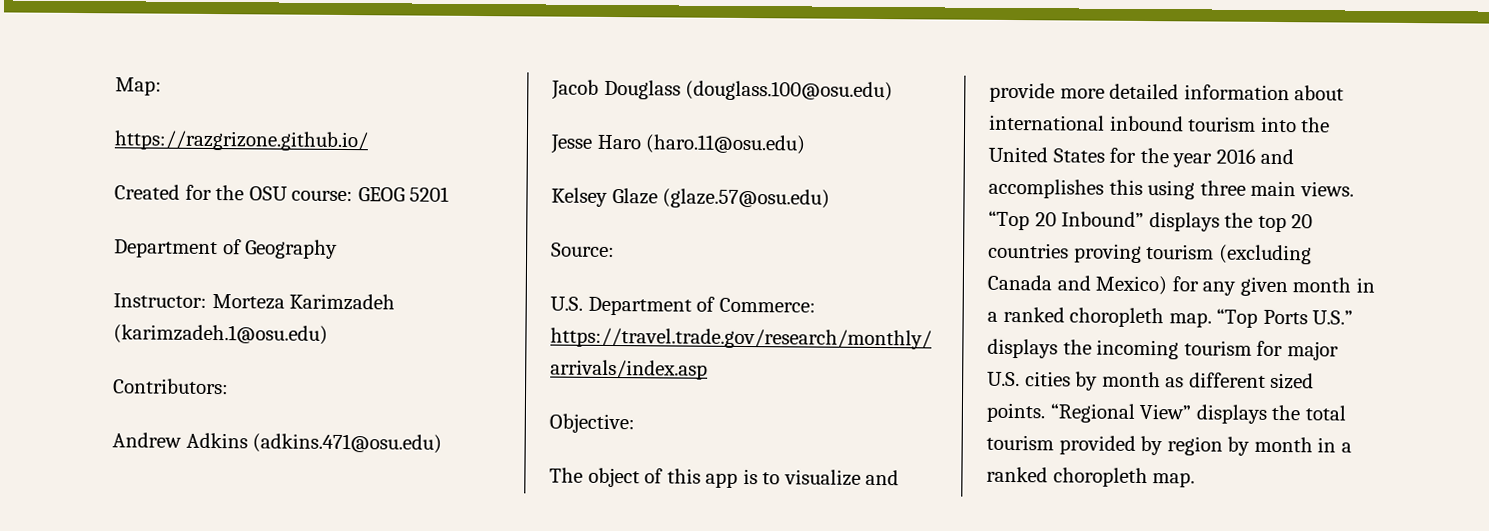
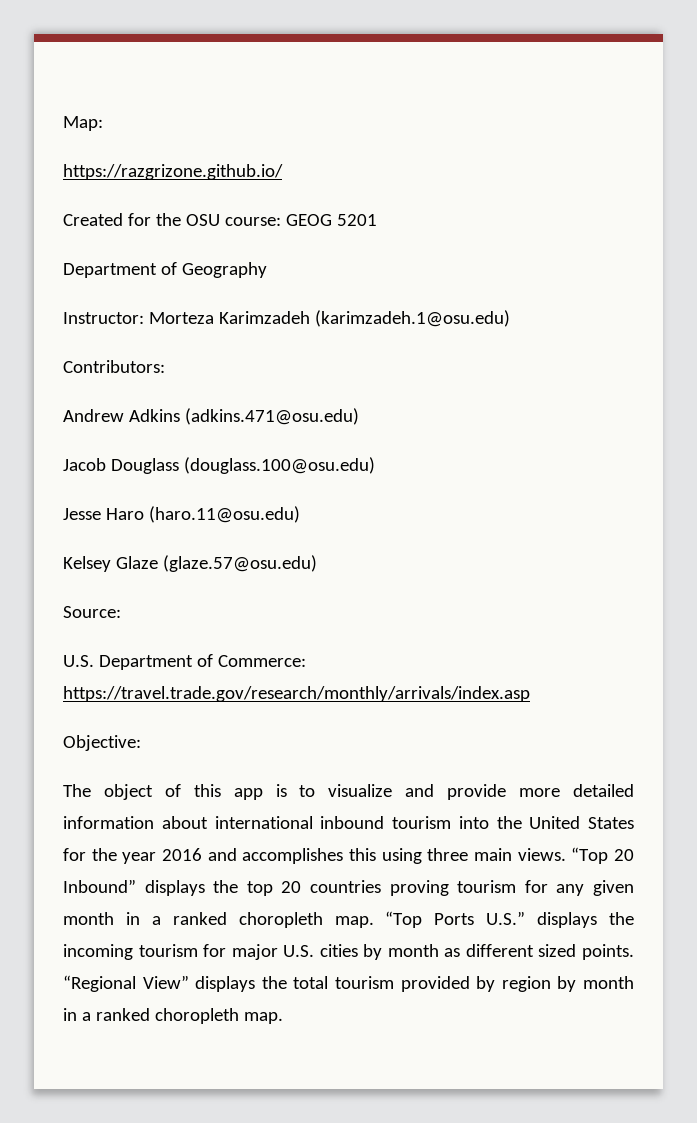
[1218,244,1312,265] [987,274,1168,296] (excluding Canada and Mexico) -> (517, 886) none

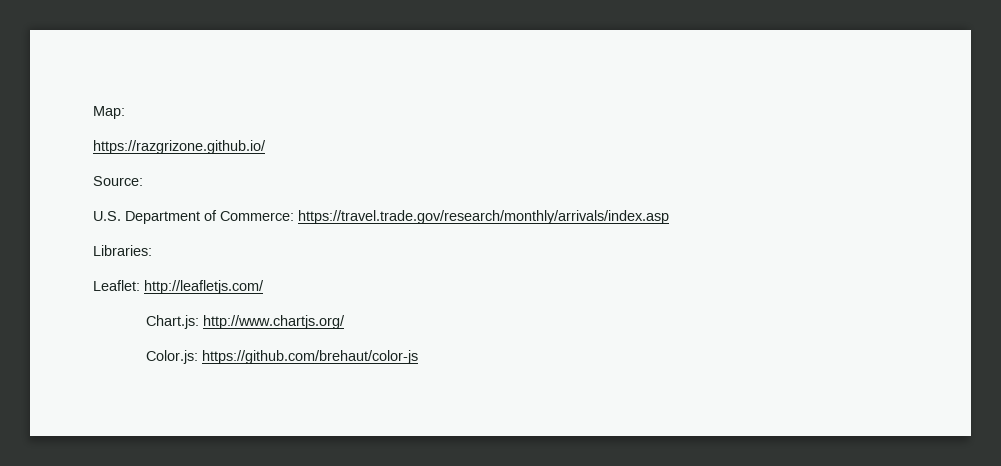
[63,213,377,226] [63,262,267,278] [63,310,510,327] [63,360,165,373] [63,408,359,425] [63,457,375,474] [63,506,300,523] [63,555,317,572] // Created for the OSU course: GEOG 5201 // Department of Geography // Instructor: Morteza Karimzadeh (karimzadeh.1@osu.edu) // Contributors: // Andrew Adkins (adkins.471@osu.edu) // Jacob Douglass (douglass.100@osu.edu) // Jesse Haro (haro.11@osu.edu) // Kelsey Glaze (glaze.57@osu.edu) -> (266, 147) none
[63,735,141,751] [63,784,635,800] [63,816,634,829] [63,847,635,864] [63,879,635,896] [63,911,634,928] [63,944,635,960] [63,975,635,992] [63,1008,283,1024] Objective: // The object of this app is to visualize and provide more detailed information about international inbound tourism into the United States for the year 2016 and accomplishes this using three main views. “Top 20 Inbound” displays the top 20 countries proving tourism for any given month in a ranked choropleth map. “Top Ports U.S.” displays the incoming tourism for major U.S. cities by month as different sized points. “Regional View” displays the total tourism provided by region by month in a ranked choropleth map. -> [93,245,152,256] [93,280,264,294] [145,315,345,329] [145,350,418,364] Libraries: // Leaflet: http://leafletjs.com/ // Chart.js: http://www.chartjs.org/ // Color.js: https://github.com/brehaut/color-js

